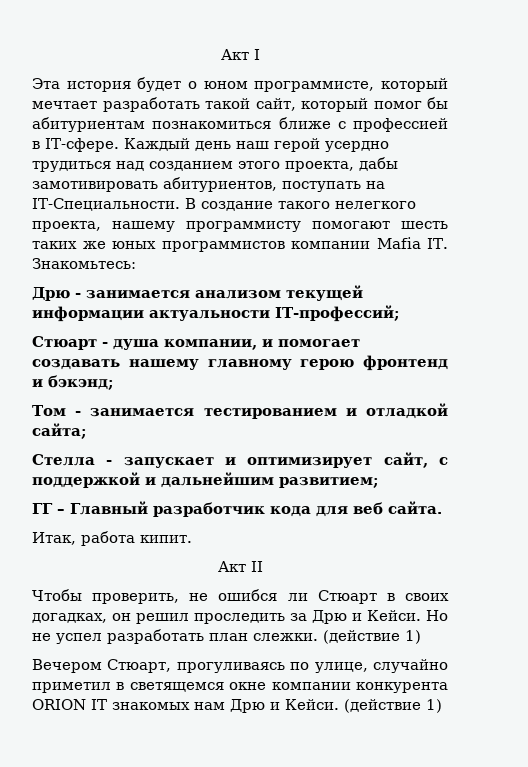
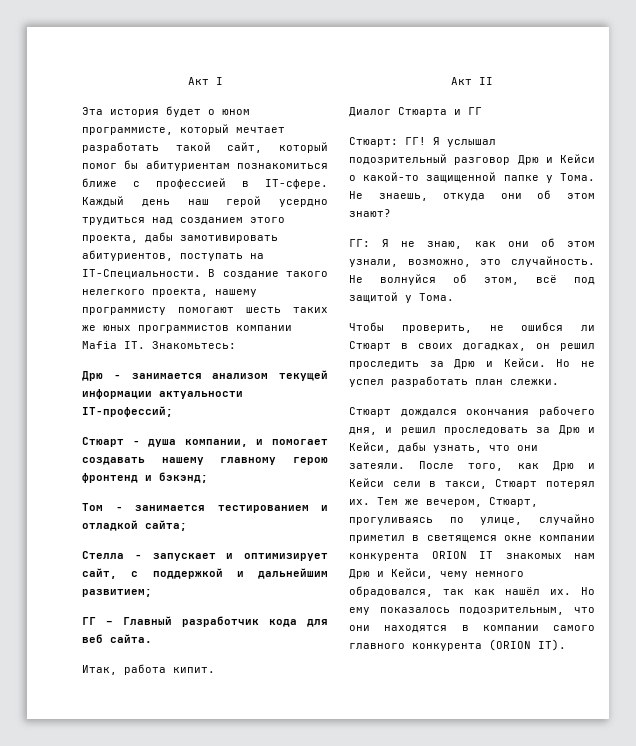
(263, 566) none -> [349,107,482,117] [349,137,496,147] [349,154,595,165] [349,172,595,183] [349,190,595,201] [349,209,391,217] [349,238,595,249] [349,256,595,267] [349,274,595,285] [349,292,454,303] // Диалог Стюарта и ГГ // Стюарт: ГГ! Я услышал подозрительный разговор Дрю и Кейси о какой-то защищенной папке у Тома. Не знаешь, откуда они об этом знают? // ГГ: Я не знаю, как они об этом узнали, возможно, это случайность. Не волнуйся об этом, всё под защитой у Тома.
[323,630,421,644] [32,659,102,673] (действие 1) // Вечером -> [349,406,595,417] [349,425,595,435] [349,442,538,453] [349,461,595,471] [349,478,595,489] [349,497,482,507] // Стюарт дождался окончания рабочего дня, и решил проследовать за Дрю и Кейси, дабы узнать, что они затеяли. После того, как Дрю и Кейси сели в такси, Стюарт потерял их. Тем же вечером,
[285,699,442,713] Кейси. (действие 1) -> [391,568,524,579] [349,586,595,597] [349,607,595,615] [349,625,595,633] [349,639,566,651] Кейси, чему немного обрадовался, так как нашёл их. Но ему показалось подозрительным, что они находятся в компании самого главного конкурента (ORION IT).

